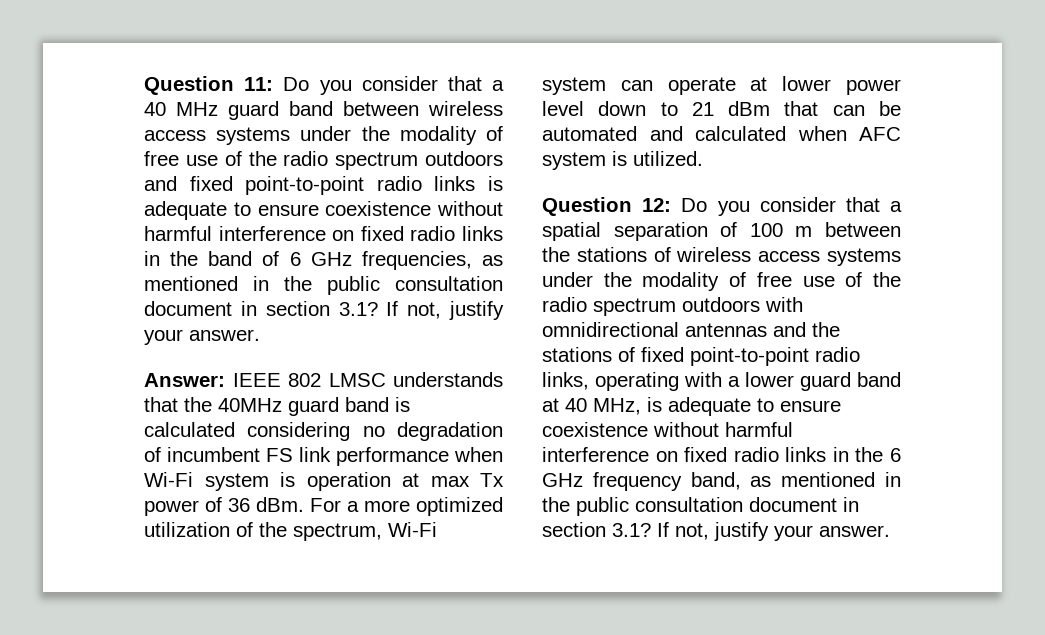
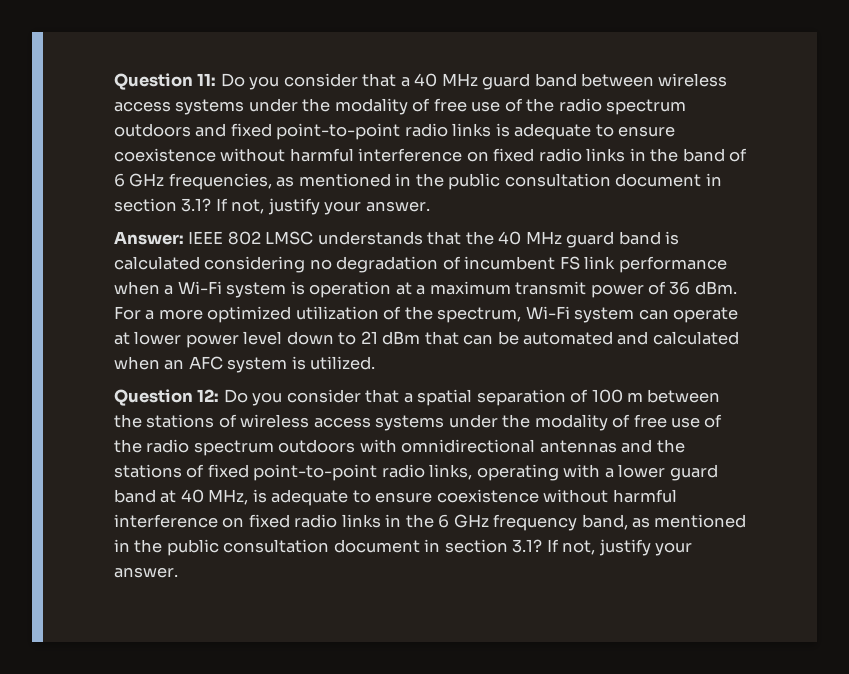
[218,398,282,412] 40MHz -> [498,231,562,245] 40 MHz
(503, 454) none -> [164,285,174,295] a
[430,473,504,487] max Tx -> [416,281,587,295] a maximum transmit
(847, 133) none -> [164,359,185,370] an

